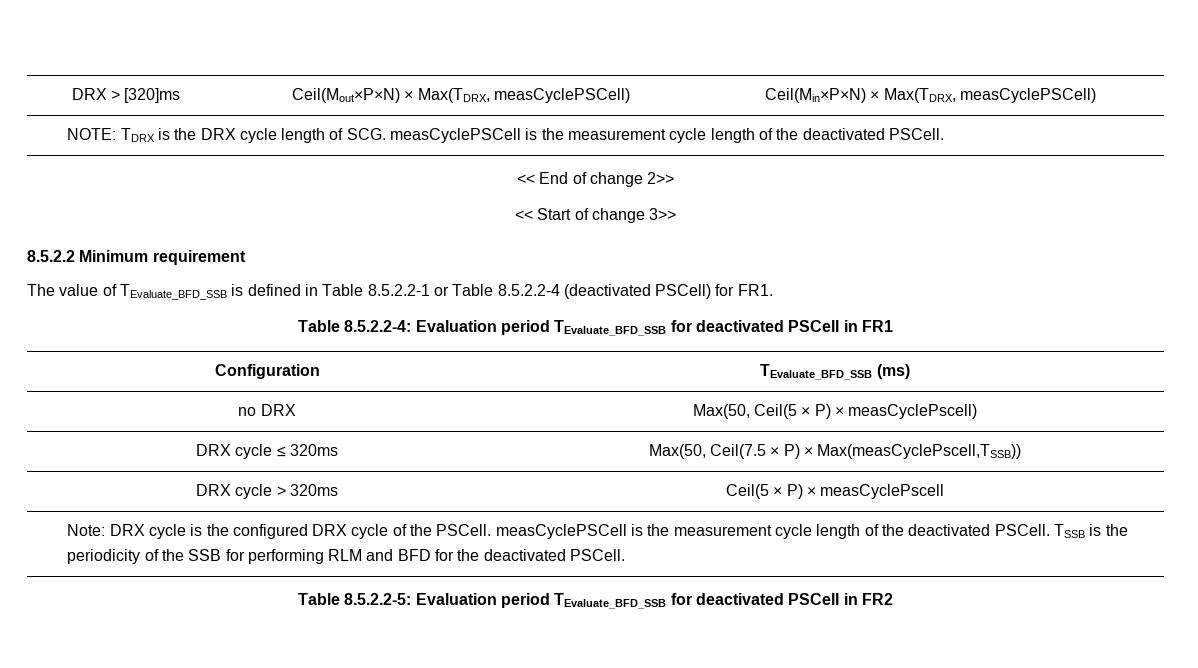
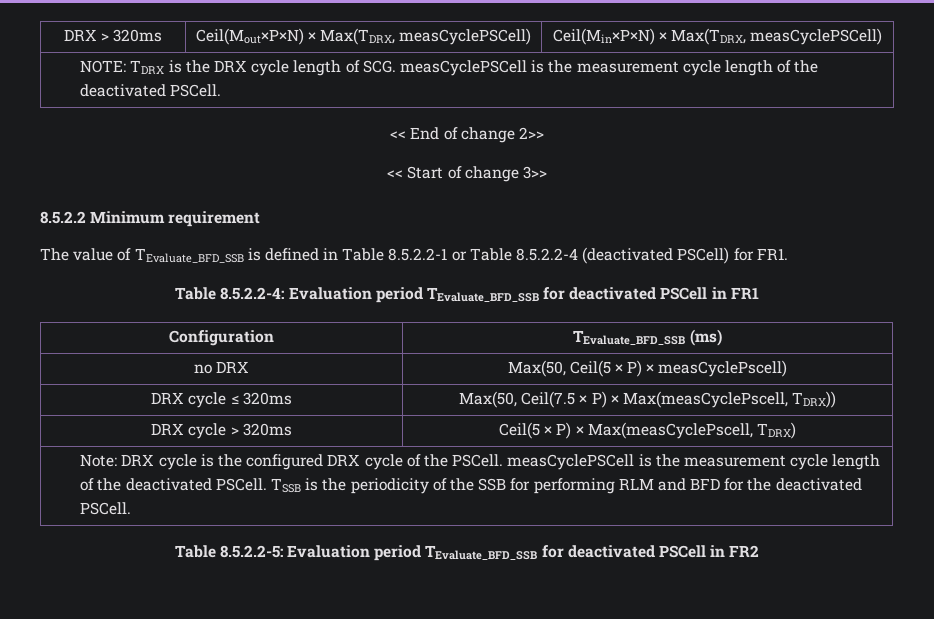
[124,88,181,103] [320]ms -> [113,29,163,42] 320ms
[817,444,1022,459] Max(measCyclePscell,TSSB)) -> [622,391,837,408] Max(measCyclePscell, TDRX))
[820,484,945,499] measCyclePscell -> [587,422,796,439] Max(measCyclePscell, TDRX)

